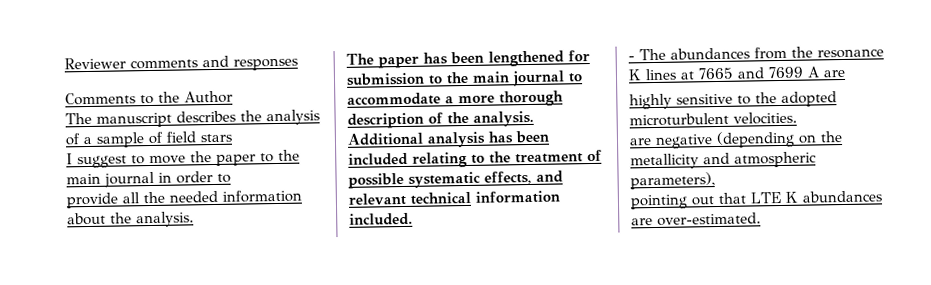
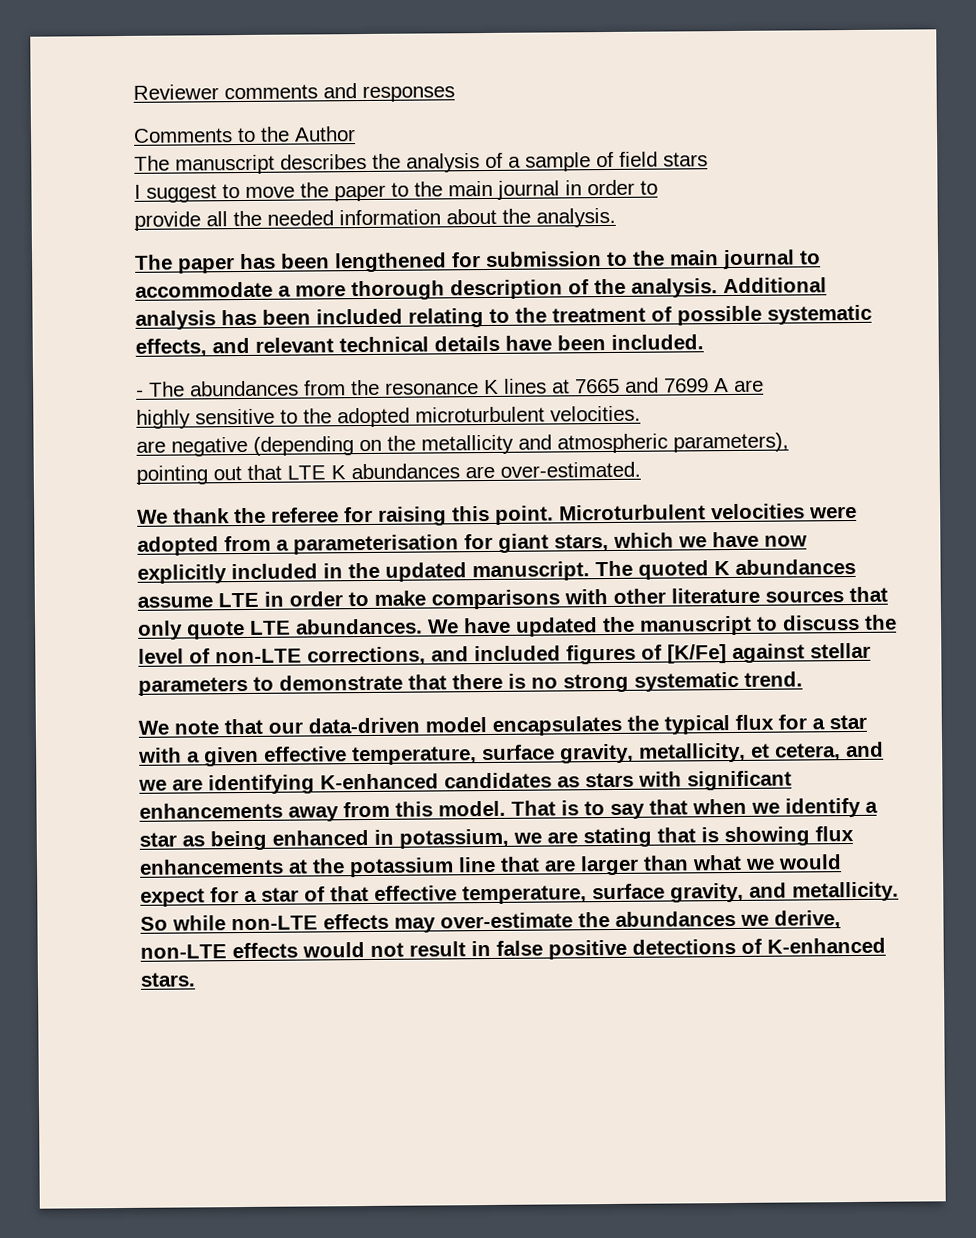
[475,190,560,204] information -> [434,335,606,352] details have been
(761, 219) none -> [137,503,857,526] [137,531,807,556] [137,558,856,584] [137,586,888,610] [138,614,897,640] [138,642,871,666] [138,671,803,696] [138,714,867,736] [138,741,884,767] [138,770,792,795] [139,797,878,822] [139,826,854,851] [139,854,842,878] [140,881,899,907] [140,910,841,933] [140,937,886,960] [140,972,196,987] // We thank the referee for raising this point. Microturbulent velocities were adopted from a parameterisation for giant stars, which we have now explicitly included in the updated manuscript. The quoted K abundances assume LTE in order to make comparisons with other literature sources that only quote LTE abundances. We have updated the manuscript to discuss the level of non-LTE corrections, and included figures of [K/Fe] against stellar parameters to demonstrate that there is no strong systematic trend. // We note that our data-driven model encapsulates the typical flux for a star with a given effective temperature, surface gravity, metallicity, et cetera, and we are identifying K-enhanced candidates as stars with significant enhancements away from this model. That is to say that when we identify a star as being enhanced in potassium, we are stating that is showing flux enhancements at the potassium line that are larger than what we would expect for a star of that effective temperature, surface gravity, and metallicity. So while non-LTE effects may over-estimate the abundances we derive, non-LTE effects would not result in false positive detections of K-enhanced stars.

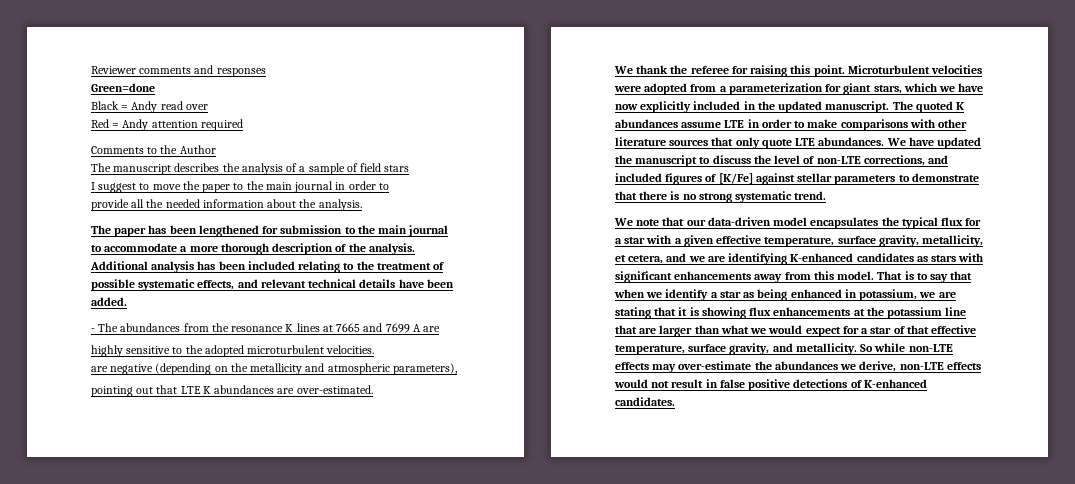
(455, 94) none -> [91,83,155,92] [91,101,208,113] [91,119,243,131] // Green=done // Black = Andy read over // Red = Andy attention required
[611,334,704,350] included. -> [91,297,127,306] added.
[293,534,459,555] parameterisation -> [728,83,823,95] parameterization
(696, 835) none -> [678,307,688,316] it
[140,972,196,987] stars. -> [615,397,675,406] candidates.

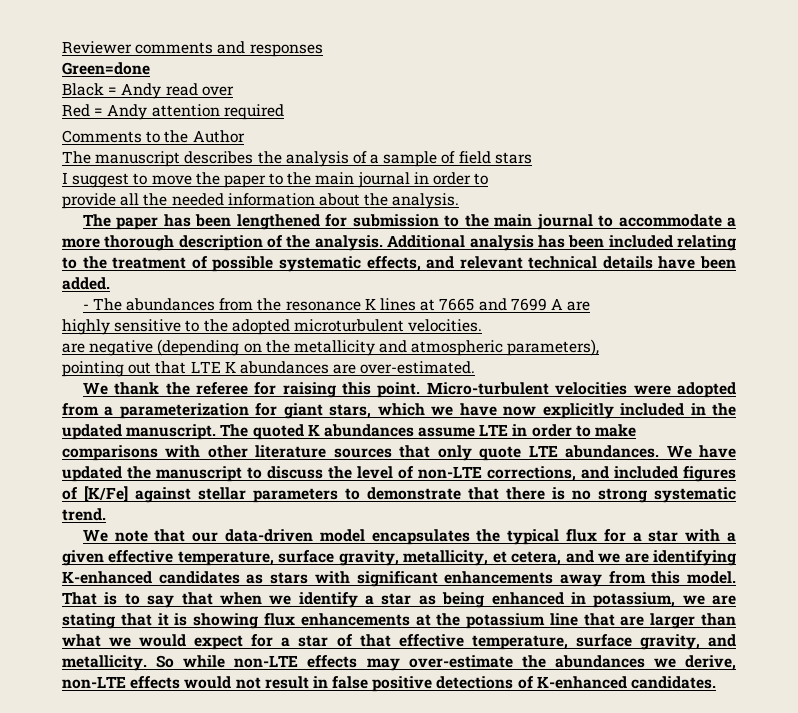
[847,65,930,74] Microturbulent -> [426,382,549,395] Micro-turbulent

